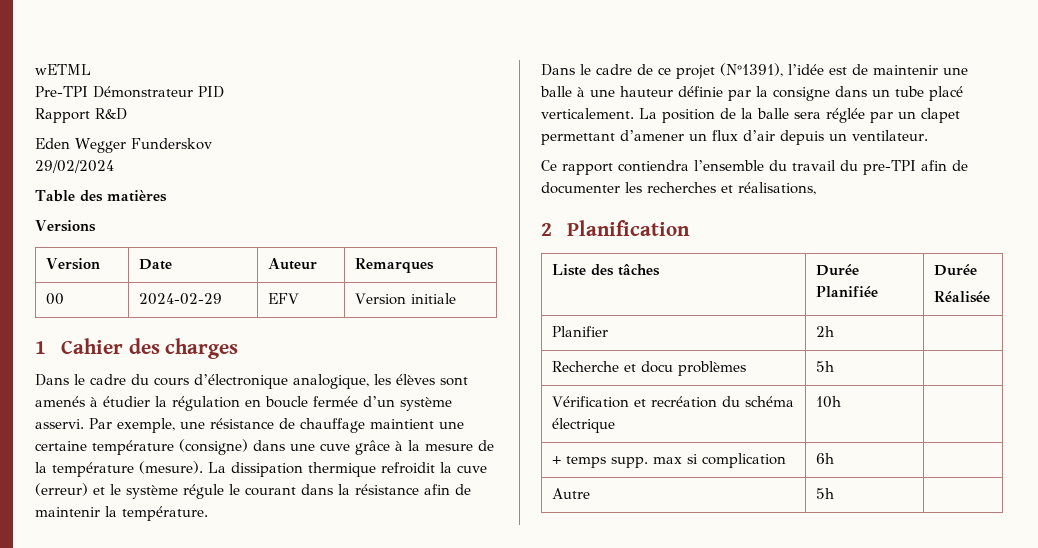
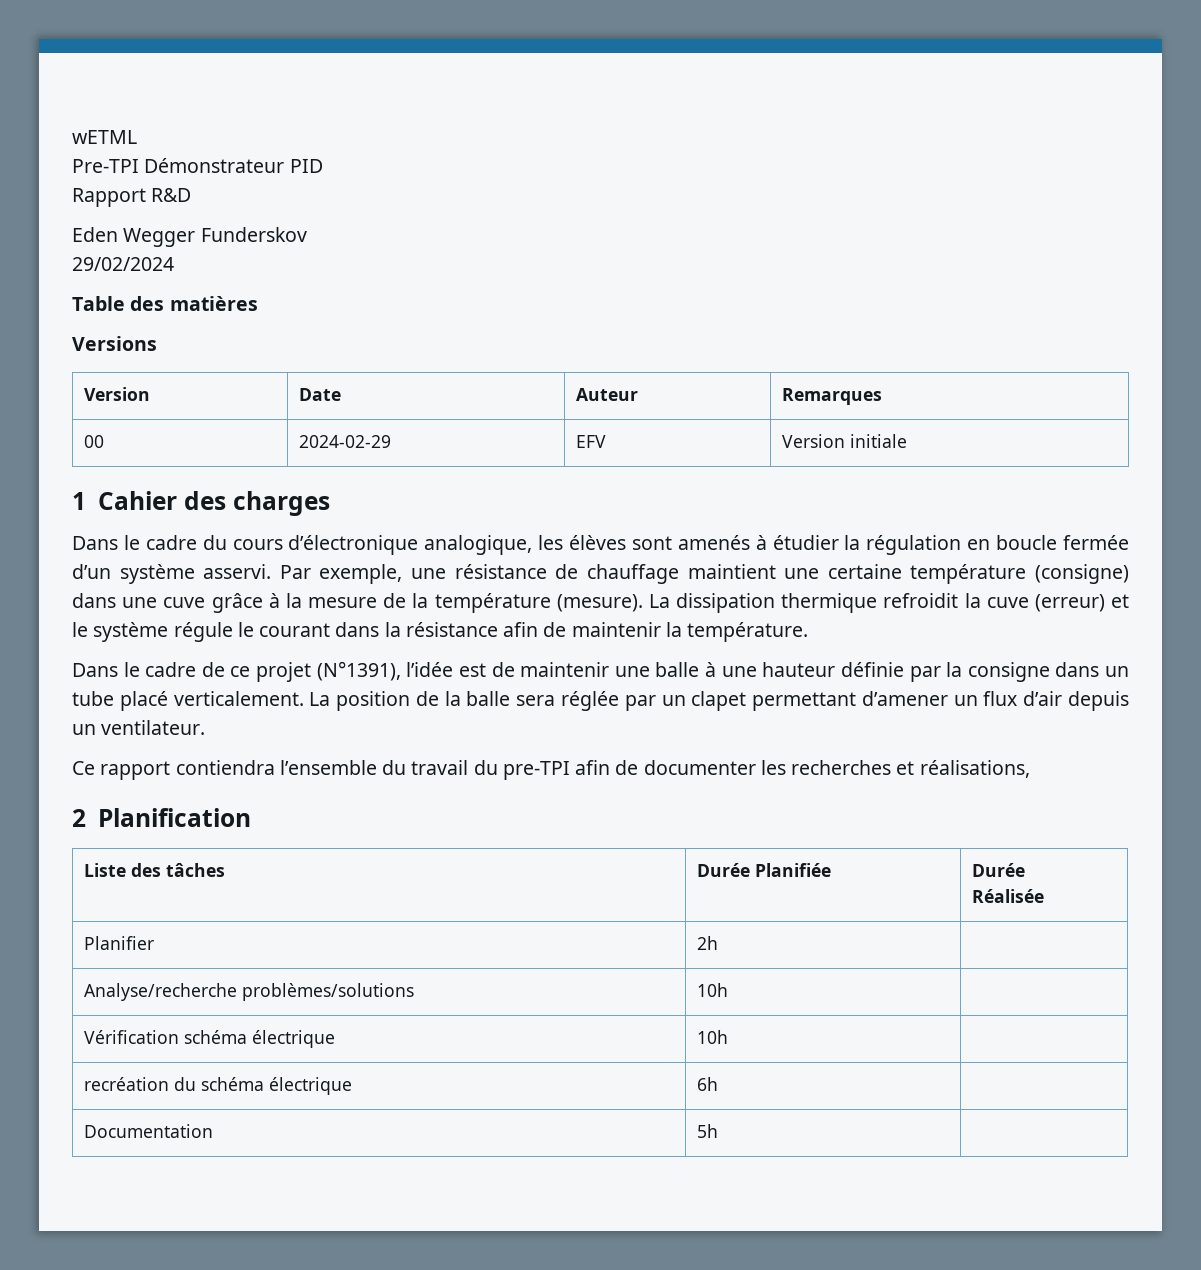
[551,361,746,376] [815,361,834,372] [551,396,794,408] [551,418,615,433] [815,396,841,408] [551,453,786,468] Recherche et docu problèmes | 5h | // Vérification et recréation du schéma électrique | 10h | // + temps supp. max si complication -> [83,983,414,1001] [696,983,728,997] [83,1030,335,1048] [696,1030,728,1044] [83,1077,352,1095] Analyse/recherche problèmes/solutions | 10h | // Vérification schéma électrique | 10h | // recréation du schéma électrique
[551,488,590,499] Autre -> [83,1124,213,1138] Documentation

